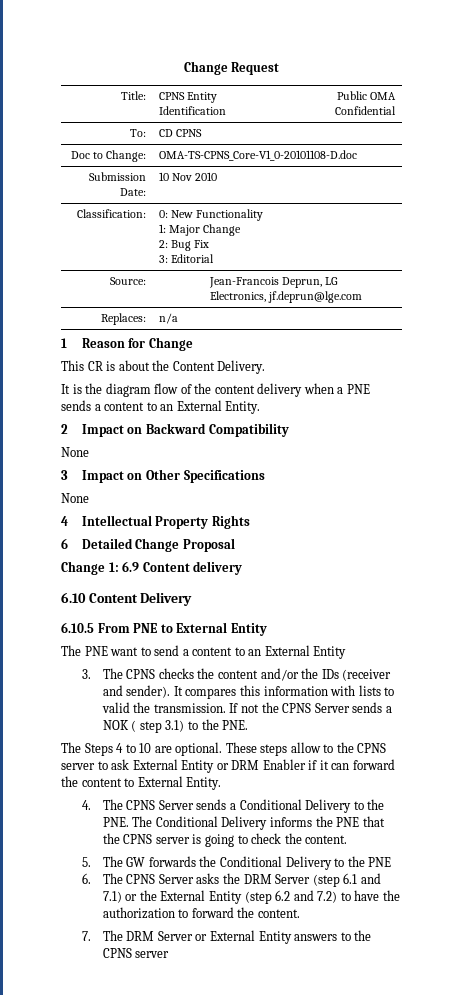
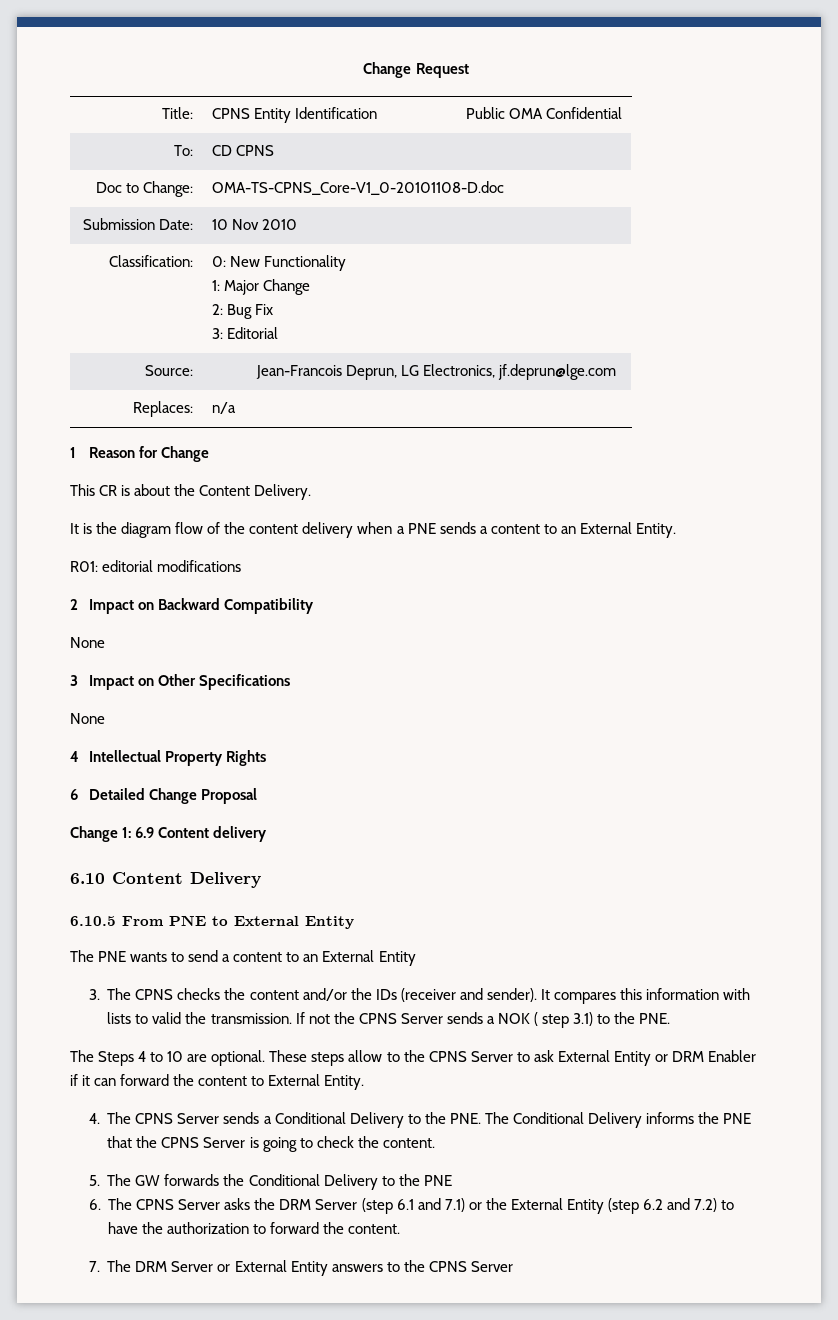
(261, 407) none -> [70,560,242,572] // R01: editorial modifications
[110,647,139,656] want -> [130,952,168,962] wants
[61,763,95,770] server -> [470,1051,513,1062] Server
[155,837,190,844] server -> [203,1137,246,1148] Server
[135,951,170,958] server -> [470,1261,513,1272] Server

